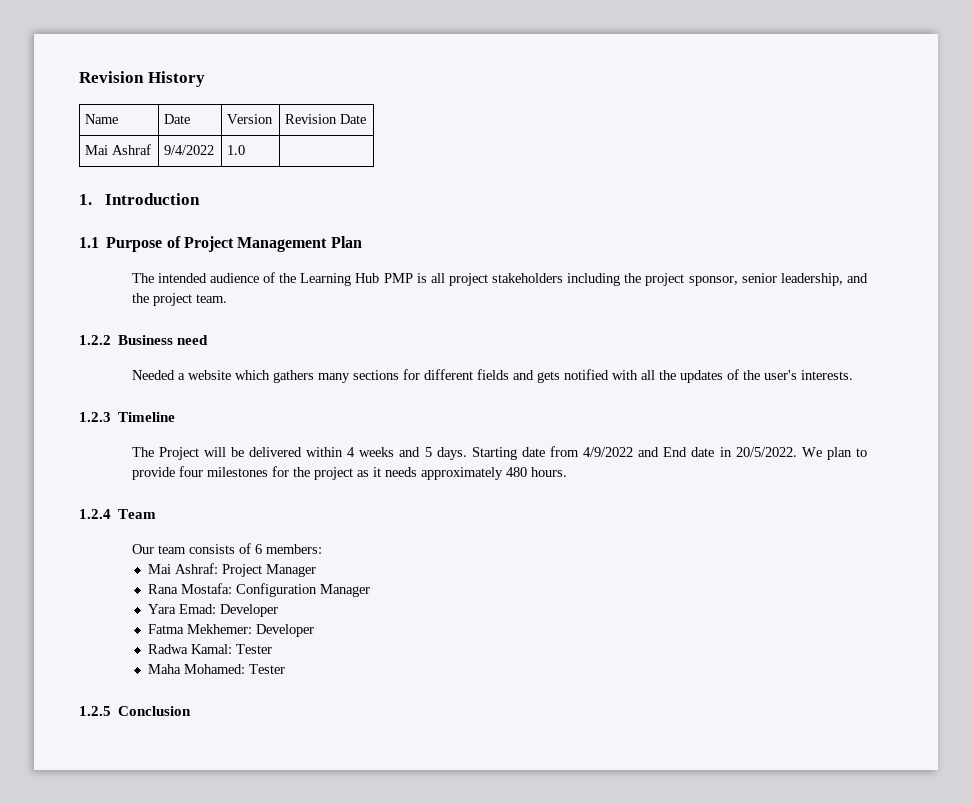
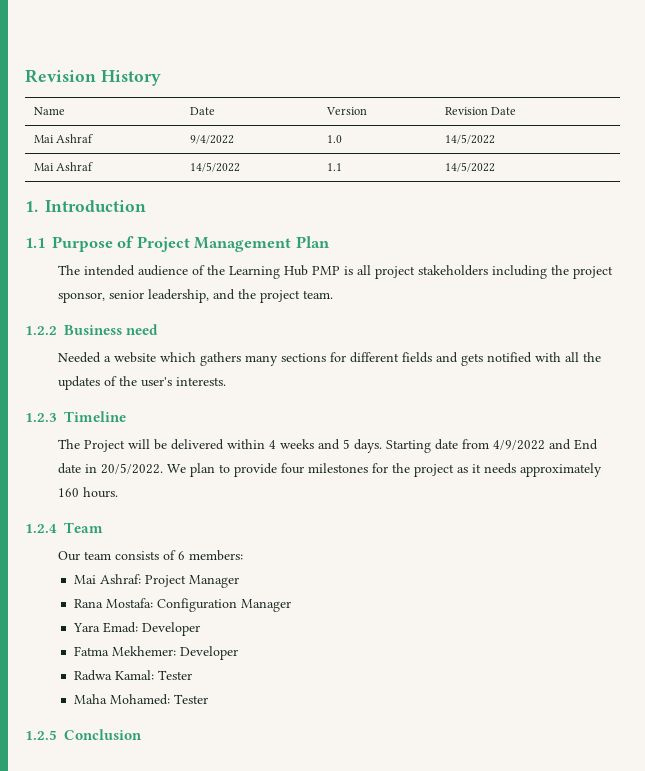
(245, 150) none -> [444,134,495,144] [33,162,94,171] [189,162,240,172] [326,163,342,171] [444,162,495,172] 14/5/2022 // Mai Ashraf | 14/5/2022 | 1.1 | 14/5/2022
[505,467,527,477] 480 -> [58,488,80,497] 160

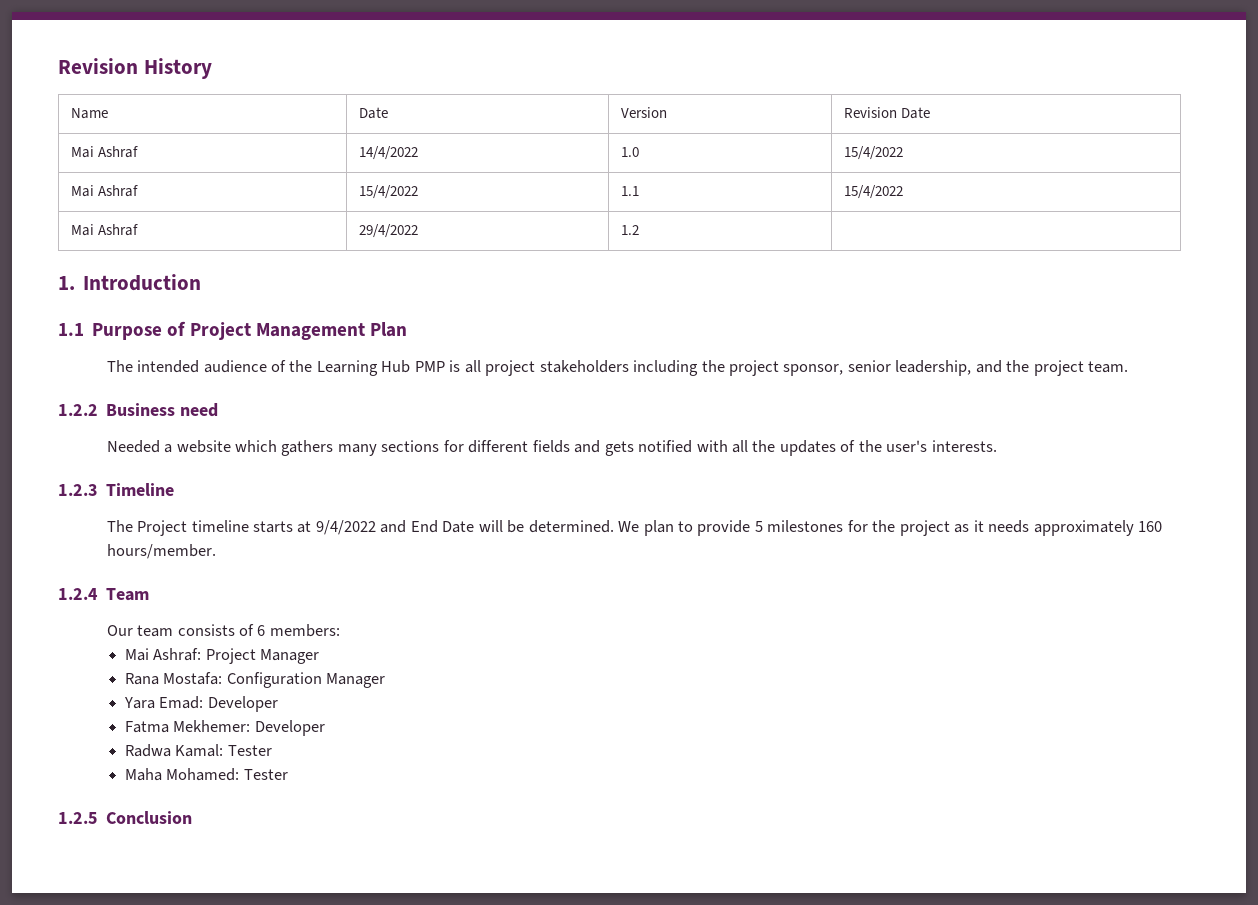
[189,135,234,144] 9/4/2022 -> [358,146,418,160] 14/4/2022
[444,134,495,144] [33,162,94,171] [189,162,240,172] 14/5/2022 // Mai Ashraf | 14/5/2022 -> [843,146,903,160] [70,185,138,197] [358,185,418,199] 15/4/2022 // Mai Ashraf | 15/4/2022
[444,162,495,172] 14/5/2022 -> [843,185,903,199] [70,224,138,236] [358,224,418,238] [620,225,639,235] 15/4/2022 // Mai Ashraf | 29/4/2022 | 1.2 |
[128,439,599,453] [58,463,164,474] will be delivered within 4 weeks and 5 days. Starting date from 4/9/2022 and End date in 20/5/2022. -> [191,520,614,535] timeline starts at 9/4/2022 and End Date will be determined.
[281,463,305,474] four -> [754,521,763,532] 5
[83,487,119,498] hours. -> [106,544,216,559] hours/member.

